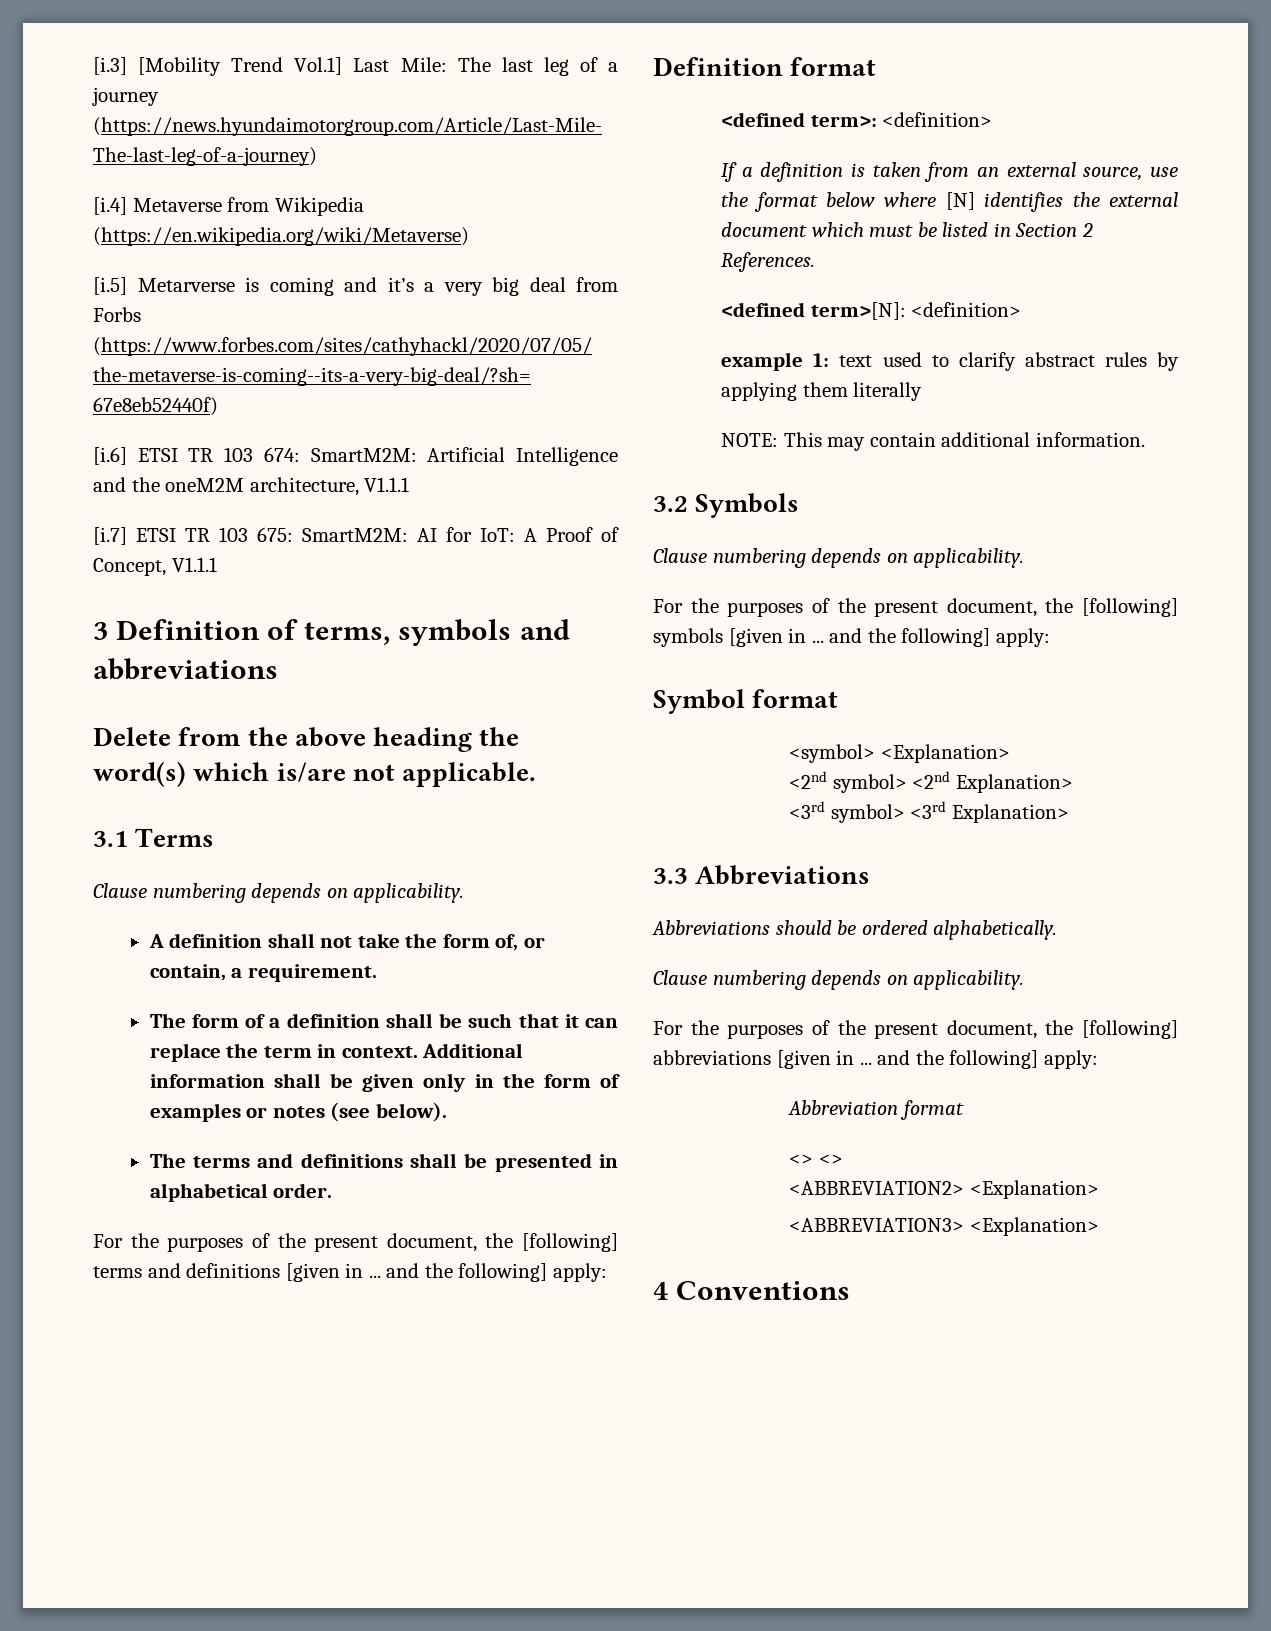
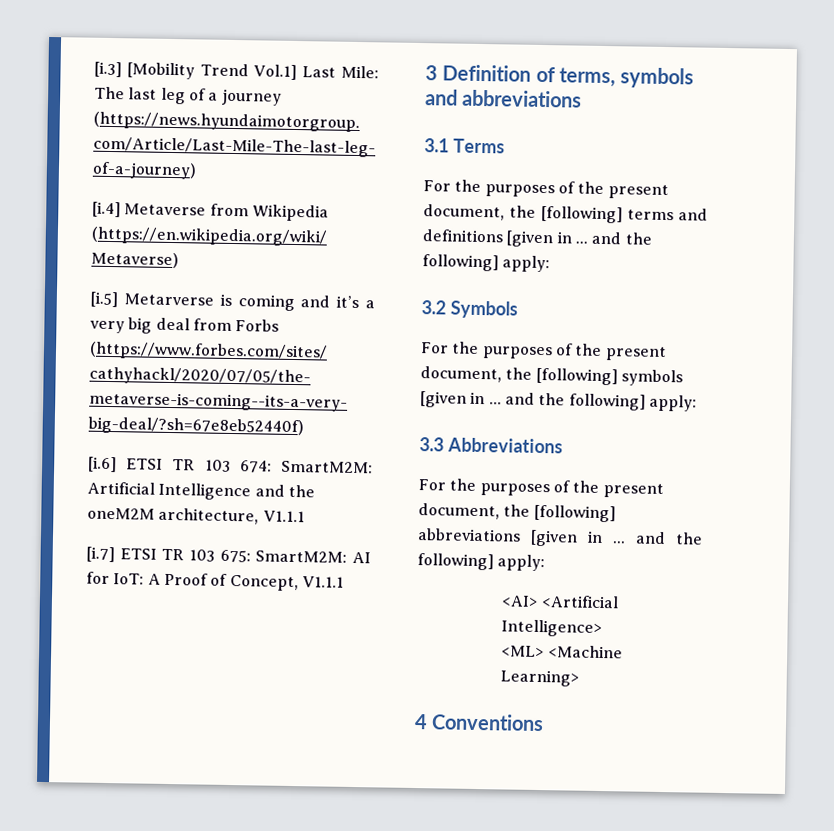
[93,727,520,752] [93,761,537,787] [93,828,215,847] [93,883,465,903] [148,933,545,951] [149,964,377,982] [149,1013,619,1028] [149,1043,524,1062] [149,1073,620,1092] [149,1102,447,1122] [149,1153,618,1172] [149,1183,333,1202] Delete from the above heading the word(s) which is/are not applicable. // 3.1 Terms // Clause numbering depends on applicability. // A definition shall not take the form of, or contain, a requirement. // The form of a definition shall be such that it can replace the term in context. Additional information shall be given only in the form of examples or notes (see below). // The terms and definitions shall be presented in alphabetical order. -> [424,138,505,154] 3.1 Terms
[653,57,877,76] [721,112,993,127] [721,162,1178,182] [721,192,1178,212] [721,222,1093,237] [721,252,816,272] [721,302,1022,320] [721,352,1179,371] [721,382,923,401] [721,432,1145,451] [653,493,800,518] [653,548,1025,568] Definition format // <defined term>: <definition> // If a definition is taken from an external source, use the format below where [N] identifies the external document which must be listed in Section 2 References. // <defined term>[N]: <definition> // example 1: text used to clarify abstract rules by applying them literally // NOTE: This may contain additional information. // 3.2 Symbols // Clause numbering depends on applicability. -> [421,300,518,319] 3.2 Symbols
[653,689,839,714] [789,744,1010,763] [789,771,1074,793] [789,801,1070,823] [653,865,871,885] [652,920,1058,940] [653,970,1025,990] Symbol format // <symbol> <Explanation> // <2nd symbol> <2nd Explanation> // <3rd symbol> <3rd Explanation> // 3.3 Abbreviations // Abbreviations should be ordered alphabetically. // Clause numbering depends on applicability. -> [419,437,563,454] 3.3 Abbreviations
[788,1100,964,1120] [789,1154,843,1165] [789,1180,1099,1199] [789,1217,1099,1236] Abbreviation format // <> <> // <ABBREVIATION2> <Explanation> // <ABBREVIATION3> <Explanation> -> [501,595,619,609] [501,619,603,638] [501,645,623,659] [500,669,580,687] <AI> <Artificial Intelligence> // <ML> <Machine Learning>

